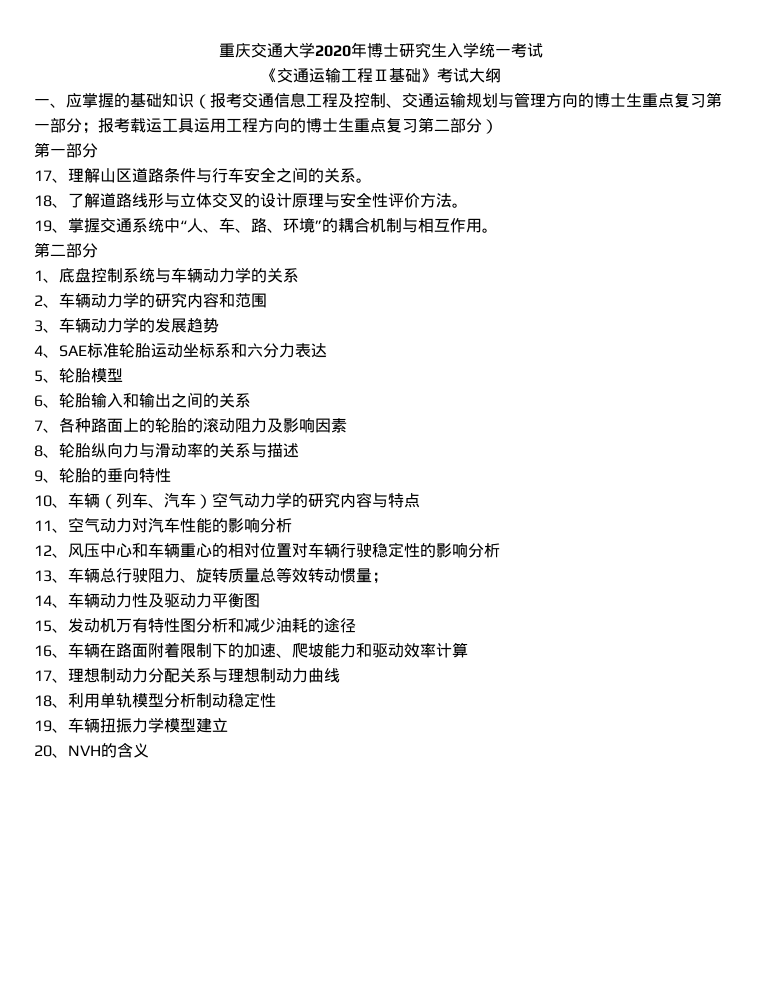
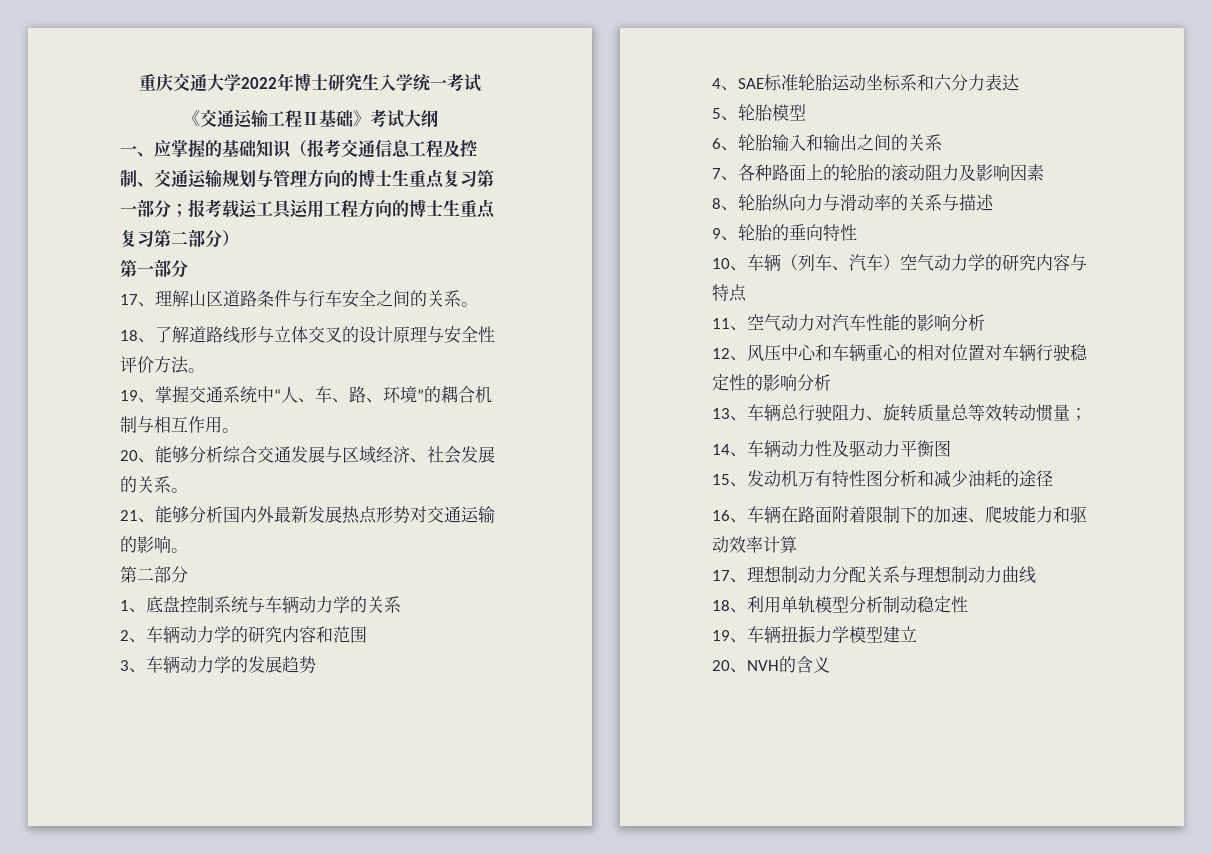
[314,45,351,57] 2020 -> [241,77,277,89] 2022
(498, 230) none -> [120,446,495,464] [120,476,188,493] [120,506,495,524] [120,536,188,553] // 20、能够分析综合交通发展与区域经济、社会发展的关系。 // 21、能够分析国内外最新发展热点形势对交通运输的影响。

